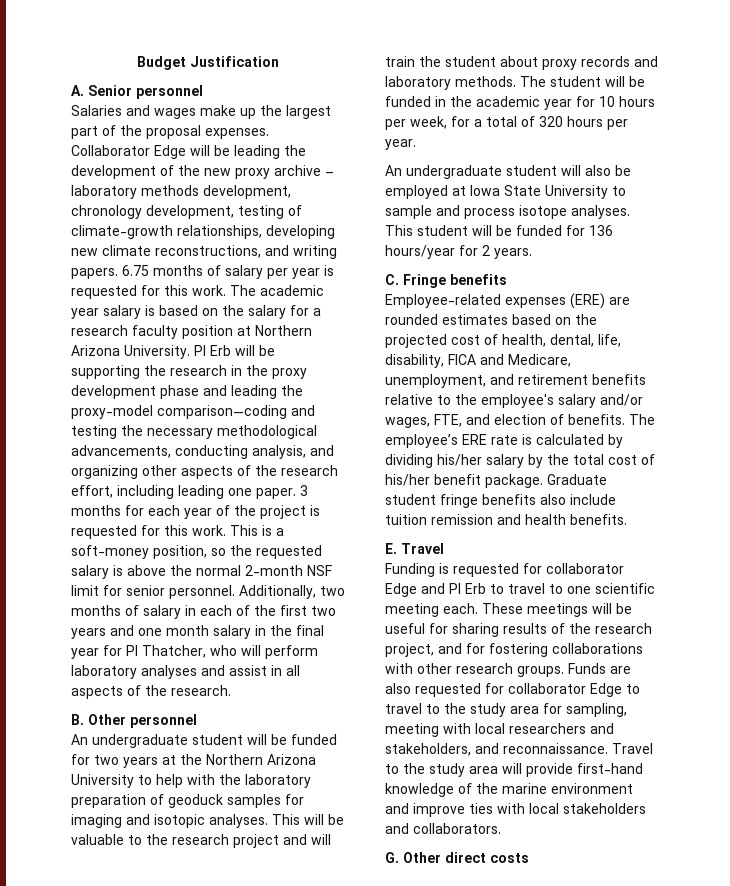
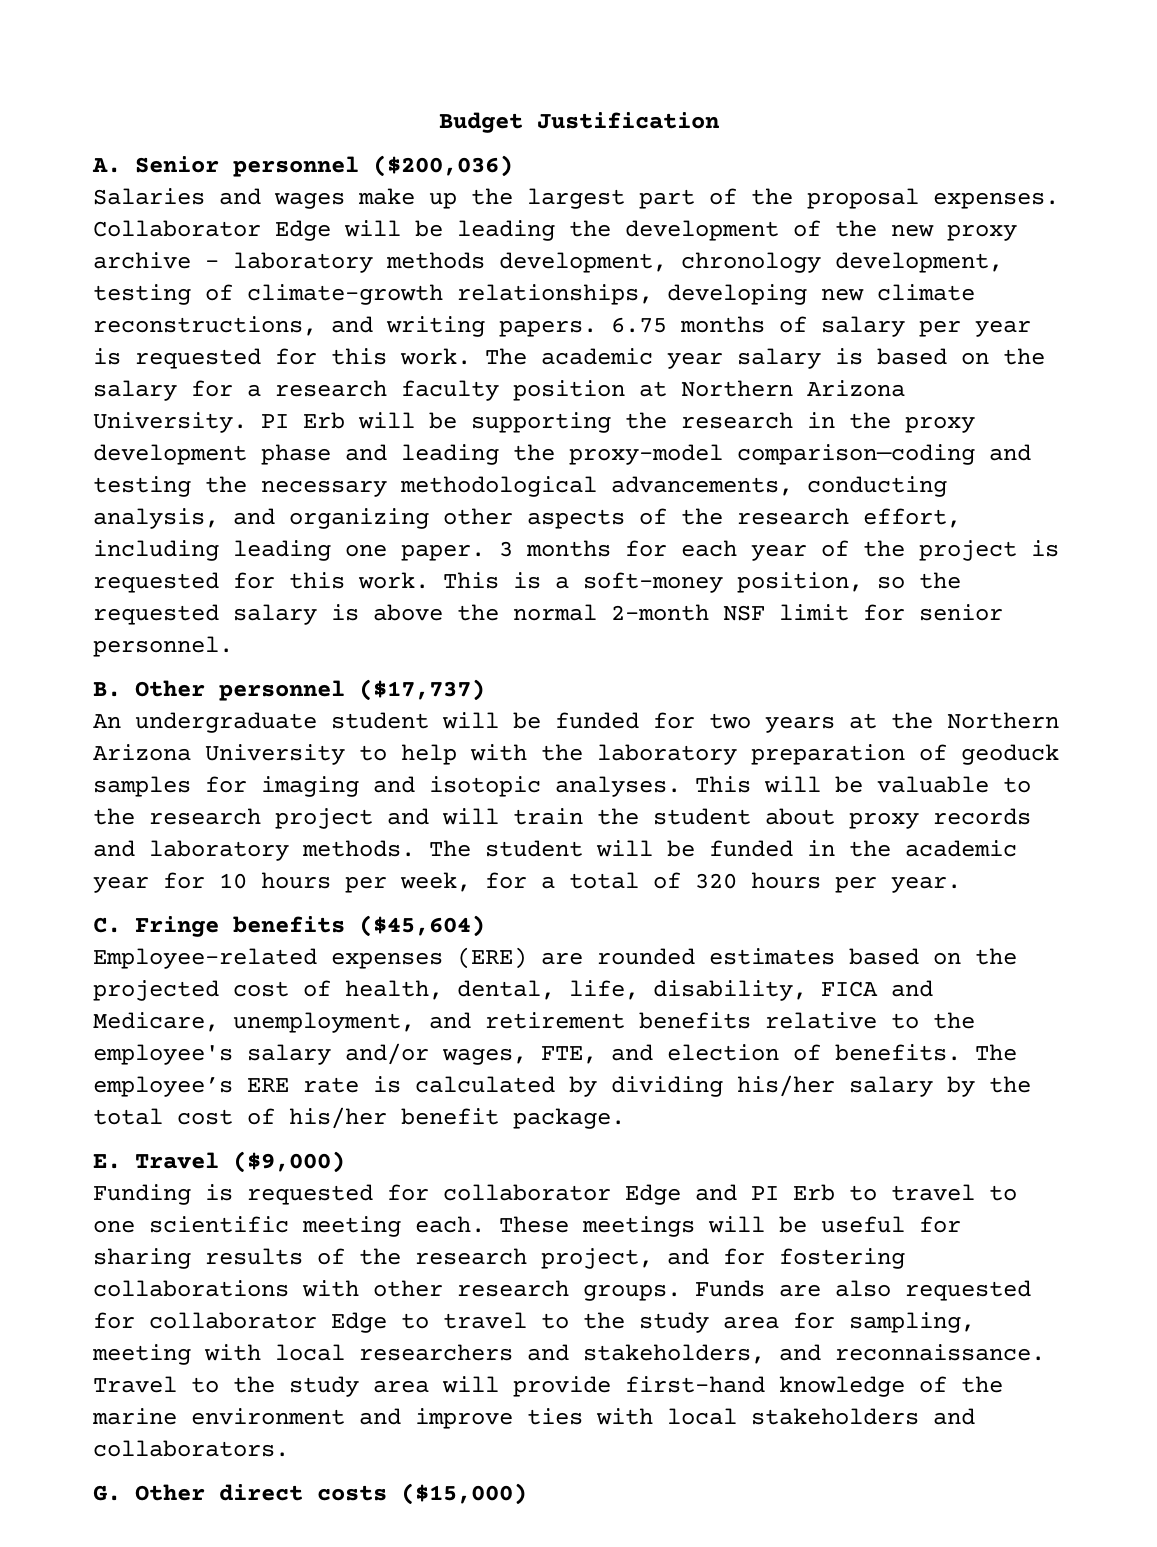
(203, 92) none -> [373,155,513,177] ($200,036)
[239,585,345,599] [71,605,336,619] [71,625,324,639] [71,645,318,659] [71,665,300,679] [71,685,231,699] Additionally, two months of salary in each of the first two years and one month salary in the final year for PI Thatcher, who will perform laboratory analyses and assist in all aspects of the research. -> (233, 646) none
(197, 721) none -> [359,679,485,701] ($17,737)
[385,165,631,179] [385,185,626,199] [385,205,630,219] [385,225,613,236] [385,245,532,259] // An undergraduate student will also be employed at Iowa State University to sample and process isotope analyses. This student will be funded for 136 hours/year for 2 years. -> (961, 884) none
(507, 279) none -> [359,915,485,937] ($45,604)
[547,474,607,485] [385,494,616,508] [385,514,627,525] Graduate student fringe benefits also include tuition remission and health benefits. -> (625, 1118) none
(444, 548) none -> [233,1151,345,1173] ($9,000)
(529, 858) none -> [401,1483,527,1505] ($15,000)

